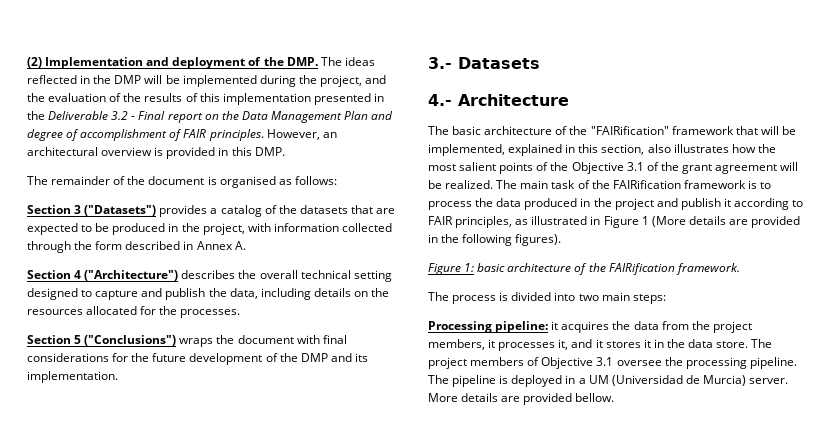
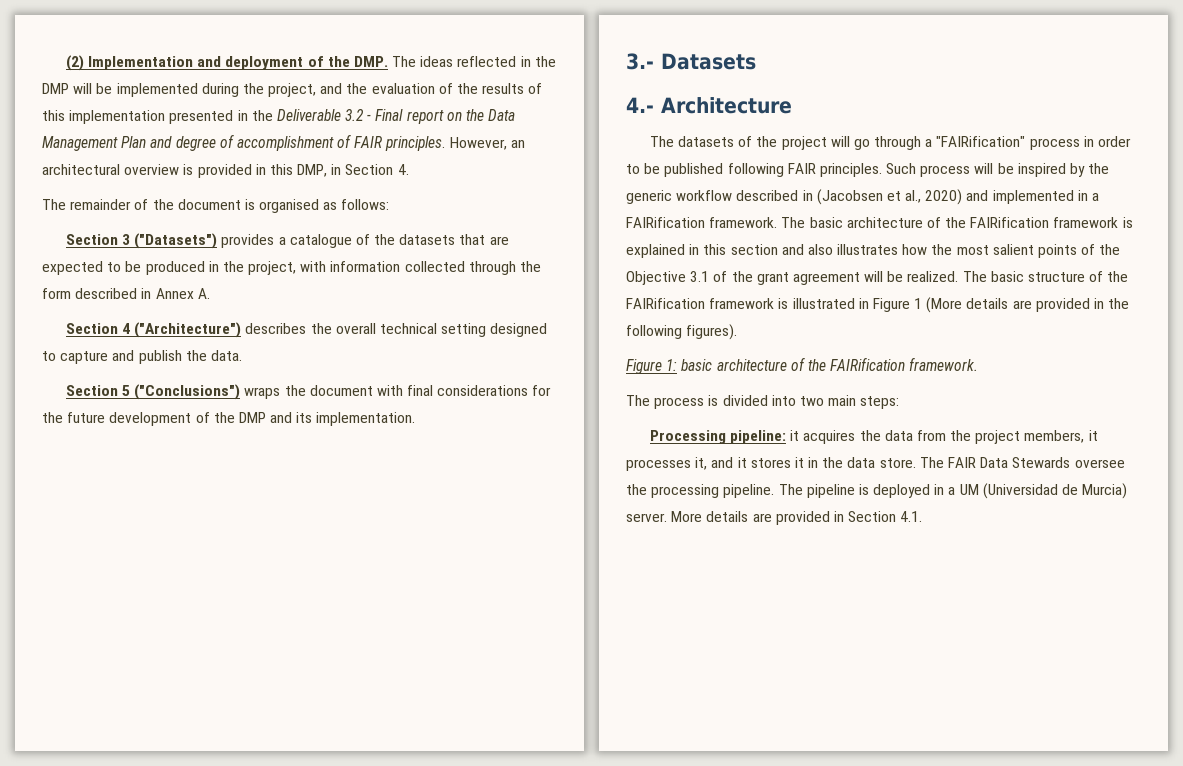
[254,147,285,156] DMP. -> [297,164,409,177] DMP, in Section 4.
[220,205,262,217] catalog -> [289,234,352,248] catalogue
[229,288,390,300] [27,306,241,318] data, including details on the resources allocated for the processes. -> [210,350,242,361] data.
[452,126,796,135] [428,144,505,156] basic architecture of the "FAIRification" framework that will be implemented, -> [677,136,1132,150] [626,163,1110,177] [626,189,1100,205] [626,217,1133,228] datasets of the project will go through a "FAIRification" process in order to be published following FAIR principles. Such process will be inspired by the generic workflow described in (Jacobsen et al., 2020) and implemented in a FAIRification framework. The basic architecture of the FAIRification framework is
[601,144,645,155] section, -> [730,244,804,255] section and
[520,180,772,189] [428,198,804,210] [428,216,529,228] main task of the FAIRification framework is to process the data produced in the project and publish it according to FAIR principles, as -> [990,271,1129,282] [626,298,789,309] basic structure of the FAIRification framework is
[428,357,614,369] project members of Objective 3.1 -> [948,457,1071,468] FAIR Data Stewards
[575,393,615,402] bellow. -> [833,511,923,522] in Section 4.1.

